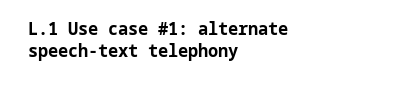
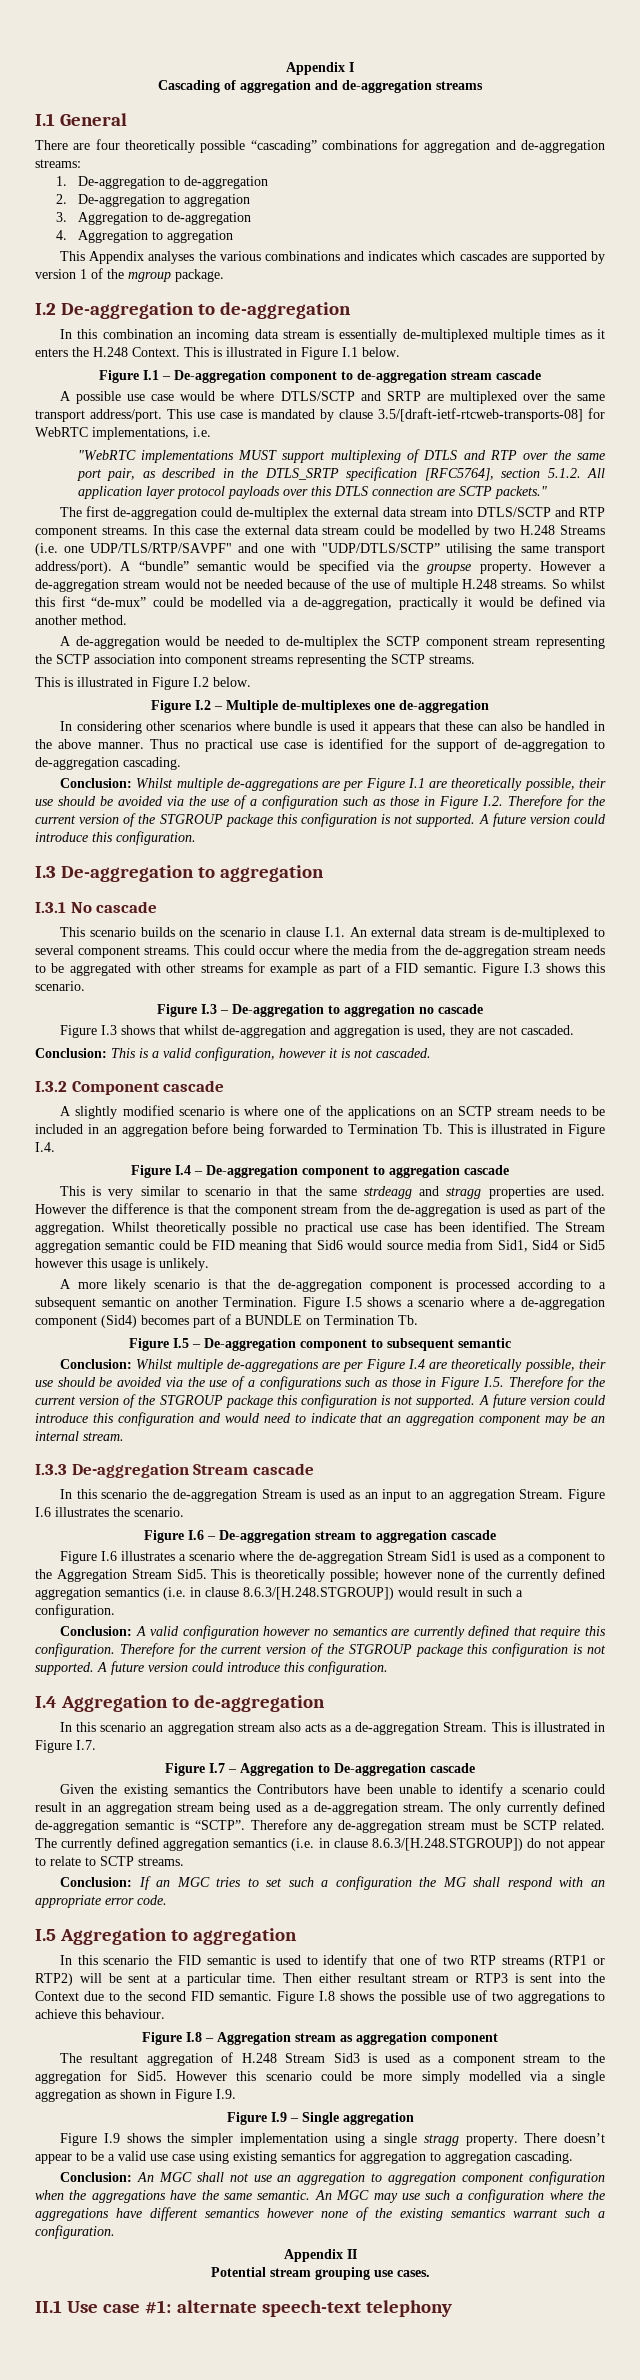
[28,22,58,35] L.1 -> [286,62,354,75] [158,80,483,93] [35,113,128,126] [35,139,605,153] [35,159,81,168] [56,176,268,189] [56,194,250,207] [56,212,251,225] [56,230,233,243] [60,251,605,264] [35,268,224,282] [35,302,352,319] [60,329,605,342] [35,347,400,360] [99,370,541,383] [60,391,605,404] [35,408,605,422] [35,427,211,440] [77,449,605,463] [76,467,605,481] [77,486,547,499] [60,506,605,520] [35,525,605,538] [35,543,606,556] [35,560,606,574] [35,578,605,592] [35,596,606,610] [35,615,127,625] [60,636,605,649] [35,654,475,667] [35,677,251,690] [151,700,489,713] [60,721,605,734] [35,738,605,752] [35,757,181,770] [60,778,606,791] [35,795,605,809] [35,813,607,827] [35,831,196,845] [35,865,325,882] [35,901,158,913] [60,927,605,940] [35,944,605,958] [35,962,606,976] [35,981,85,991] [157,1004,483,1017] [60,1025,575,1038] [35,1047,431,1061] [35,1080,225,1095] [60,1105,605,1119] [35,1123,605,1137] [35,1142,55,1152] [131,1165,509,1178] [60,1186,605,1199] [35,1203,605,1217] [35,1221,605,1235] [35,1239,605,1253] [35,1258,209,1271] [60,1279,606,1292] [35,1297,605,1310] [35,1314,418,1328] [129,1338,511,1351] [60,1359,606,1372] [35,1376,605,1390] [35,1394,607,1408] [35,1412,606,1426] [35,1431,124,1441] [35,1463,314,1478] [60,1489,605,1502] [35,1507,184,1517] [144,1530,496,1543] [60,1551,605,1564] [35,1568,605,1582] [35,1587,523,1600] [35,1604,115,1618] [60,1625,607,1639] [35,1643,606,1657] [35,1661,388,1675] [35,1695,326,1712] [60,1722,606,1735] [35,1740,96,1753] [165,1763,475,1776] [60,1783,605,1797] [35,1801,605,1815] [35,1819,606,1833] [35,1837,605,1851] [35,1856,184,1866] [60,1876,605,1890] [35,1895,167,1908] [35,1928,298,1945] [60,1954,606,1968] [35,1973,605,1986] [35,1990,605,2004] [35,2009,165,2019] [142,2032,498,2045] [60,2052,606,2066] [35,2070,605,2084] [35,2089,236,2102] [226,2112,414,2125] [60,2133,605,2146] [35,2150,573,2164] [60,2171,605,2185] [35,2189,605,2203] [35,2207,605,2221] [35,2225,115,2239] [283,2249,357,2262] [210,2267,430,2280] [35,2300,62,2313] Appendix I // Cascading of aggregation and de-aggregation streams // I.1 General // There are four theoretically possible “cascading” combinations for aggregation and de-aggregation streams: // 1. De-aggregation to de-aggregation // 2. De-aggregation to aggregation // 3. Aggregation to de-aggregation // 4. Aggregation to aggregation // This Appendix analyses the various combinations and indicates which cascades are supported by version 1 of the mgroup package. // I.2 De-aggregation to de-aggregation // In this combination an incoming data stream is essentially de-multiplexed multiple times as it enters the H.248 Context. This is illustrated in Figure I.1 below. // Figure I.1 – De-aggregation component to de-aggregation stream cascade // A possible use case would be where DTLS/SCTP and SRTP are multiplexed over the same transport address/port. This use case is mandated by clause 3.5/[draft-ietf-rtcweb-transports-08] for WebRTC implementations, i.e. // "WebRTC implementations MUST support multiplexing of DTLS and RTP over the same port pair, as described in the DTLS_SRTP specification [RFC5764], section 5.1.2. All application layer protocol payloads over this DTLS connection are SCTP packets." // The first de-aggregation could de-multiplex the external data stream into DTLS/SCTP and RTP component streams. In this case the external data stream could be modelled by two H.248 Streams (i.e. one UDP/TLS/RTP/SAVPF" and one with "UDP/DTLS/SCTP” utilising the same transport address/port). A “bundle” semantic would be specified via the groupse property. However a de-aggregation stream would not be needed because of the use of multiple H.248 streams. So whilst this first “de-mux” could be modelled via a de-aggregation, practically it would be defined via another method. // A de-aggregation would be needed to de-multiplex the SCTP component stream representing the SCTP association into component streams representing the SCTP streams. // This is illustrated in Figure I.2 below. // Figure I.2 – Multiple de-multiplexes one de-aggregation // In considering other scenarios where bundle is used it appears that these can also be handled in the above manner. Thus no practical use case is identified for the support of de-aggregation to de-aggregation cascading. // Conclusion: Whilst multiple de-aggregations are per Figure I.1 are theoretically possible, their use should be avoided via the use of a configuration such as those in Figure I.2. Therefore for the current version of the STGROUP package this configuration is not supported. A future version could introduce this configuration. // I.3 De-aggregation to aggregation // I.3.1 No cascade // This scenario builds on the scenario in clause I.1. An external data stream is de-multiplexed to several component streams. This could occur where the media from the de-aggregation stream needs to be aggregated with other streams for example as part of a FID semantic. Figure I.3 shows this scenario. // Figure I.3 – De-aggregation to aggregation no cascade // Figure I.3 shows that whilst de-aggregation and aggregation is used, they are not cascaded. // Conclusion: This is a valid configuration, however it is not cascaded. // I.3.2 Component cascade // A slightly modified scenario is where one of the applications on an SCTP stream needs to be included in an aggregation before being forwarded to Termination Tb. This is illustrated in Figure I.4. // Figure I.4 – De-aggregation component to aggregation cascade // This is very similar to scenario in that the same strdeagg and stragg properties are used. However the difference is that the component stream from the de-aggregation is used as part of the aggregation. Whilst theoretically possible no practical use case has been identified. The Stream aggregation semantic could be FID meaning that Sid6 would source media from Sid1, Sid4 or Sid5 however this usage is unlikely. // A more likely scenario is that the de-aggregation component is processed according to a subsequent semantic on another Termination. Figure I.5 shows a scenario where a de-aggregation component (Sid4) becomes part of a BUNDLE on Termination Tb. // Figure I.5 – De-aggregation component to subsequent semantic // Conclusion: Whilst multiple de-aggregations are per Figure I.4 are theoretically possible, their use should be avoided via the use of a configurations such as those in Figure I.5. Therefore for the current version of the STGROUP package this configuration is not supported. A future version could introduce this configuration and would need to indicate that an aggregation component may be an internal stream. // I.3.3 De-aggregation Stream cascade // In this scenario the de-aggregation Stream is used as an input to an aggregation Stream. Figure I.6 illustrates the scenario. // Figure I.6 – De-aggregation stream to aggregation cascade // Figure I.6 illustrates a scenario where the de-aggregation Stream Sid1 is used as a component to the Aggregation Stream Sid5. This is theoretically possible; however none of the currently defined aggregation semantics (i.e. in clause 8.6.3/[H.248.STGROUP]) would result in such a configuration. // Conclusion: A valid configuration however no semantics are currently defined that require this configuration. Therefore for the current version of the STGROUP package this configuration is not supported. A future version could introduce this configuration. // I.4 Aggregation to de-aggregation // In this scenario an aggregation stream also acts as a de-aggregation Stream. This is illustrated in Figure I.7. // Figure I.7 – Aggregation to De-aggregation cascade // Given the existing semantics the Contributors have been unable to identify a scenario could result in an aggregation stream being used as a de-aggregation stream. The only currently defined de-aggregation semantic is “SCTP”. Therefore any de-aggregation stream must be SCTP related. The currently defined aggregation semantics (i.e. in clause 8.6.3/[H.248.STGROUP]) do not appear to relate to SCTP streams. // Conclusion: If an MGC tries to set such a configuration the MG shall respond with an appropriate error code. // I.5 Aggregation to aggregation // In this scenario the FID semantic is used to identify that one of two RTP streams (RTP1 or RTP2) will be sent at a particular time. Then either resultant stream or RTP3 is sent into the Context due to the second FID semantic. Figure I.8 shows the possible use of two aggregations to achieve this behaviour. // Figure I.8 – Aggregation stream as aggregation component // The resultant aggregation of H.248 Stream Sid3 is used as a component stream to the aggregation for Sid5. However this scenario could be more simply modelled via a single aggregation as shown in Figure I.9. // Figure I.9 – Single aggregation // Figure I.9 shows the simpler implementation using a single stragg property. There doesn’t appear to be a valid use case using existing semantics for aggregation to aggregation cascading. // Conclusion: An MGC shall not use an aggregation to aggregation component configuration when the aggregations have the same semantic. An MGC may use such a configuration where the aggregations have different semantics however none of the existing semantics warrant such a configuration. // Appendix II // Potential stream grouping use cases. // II.1

